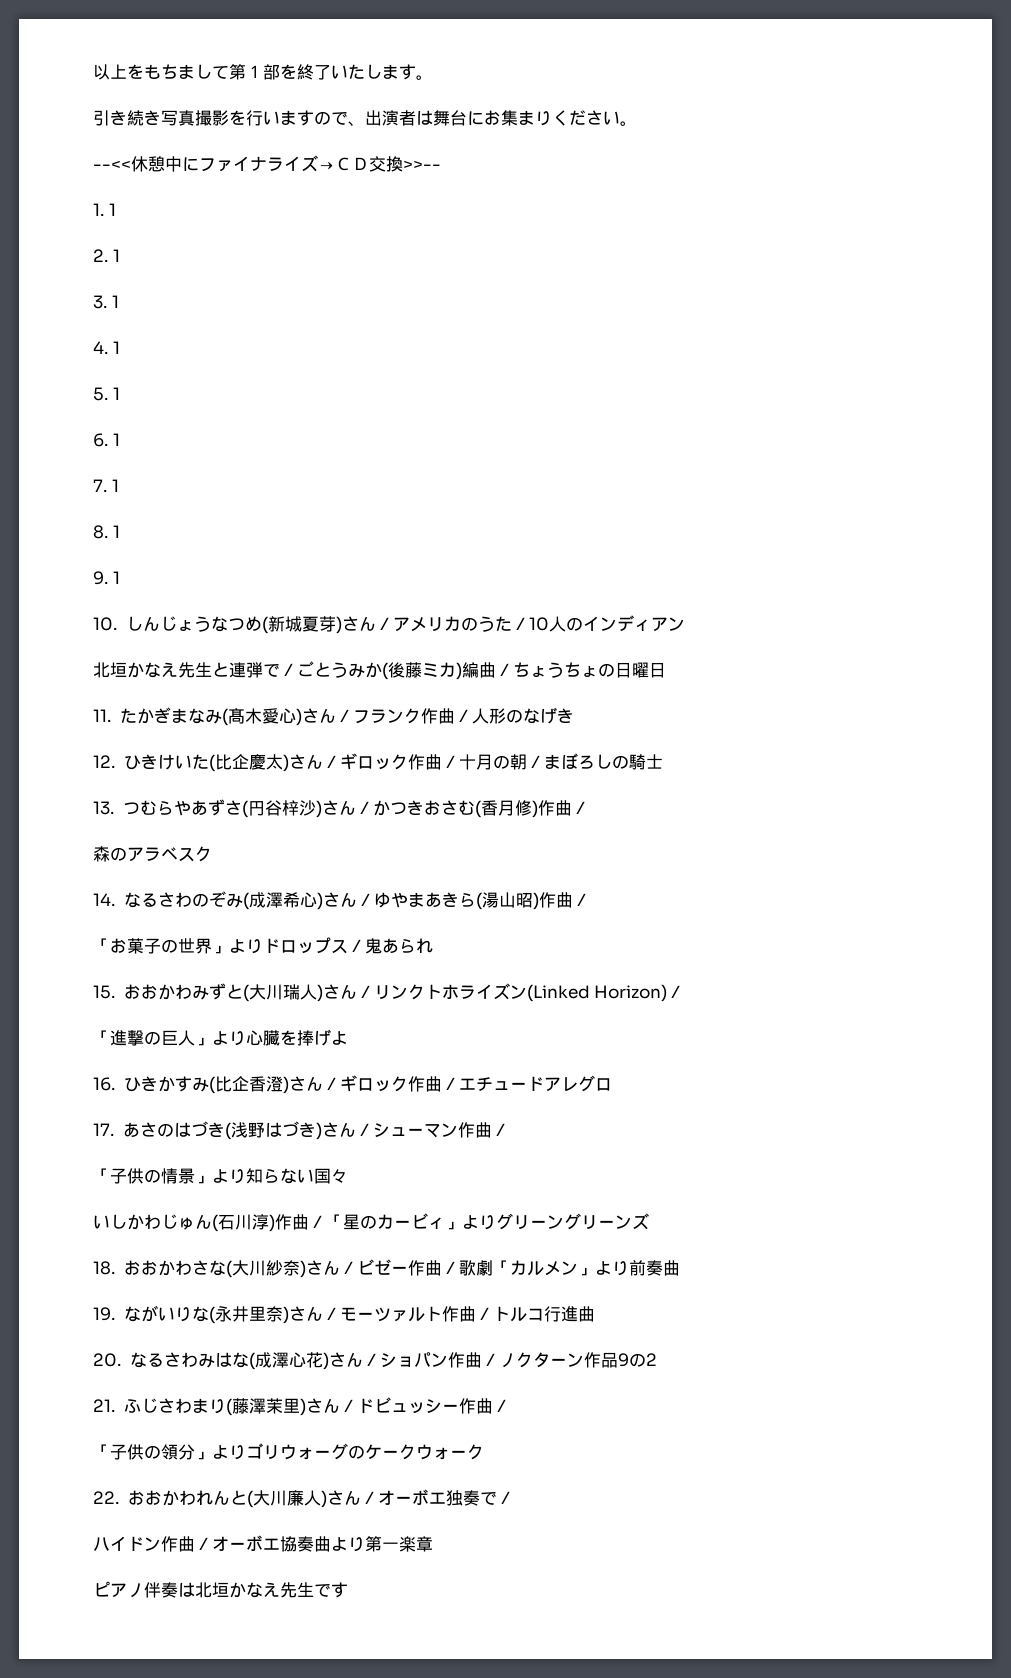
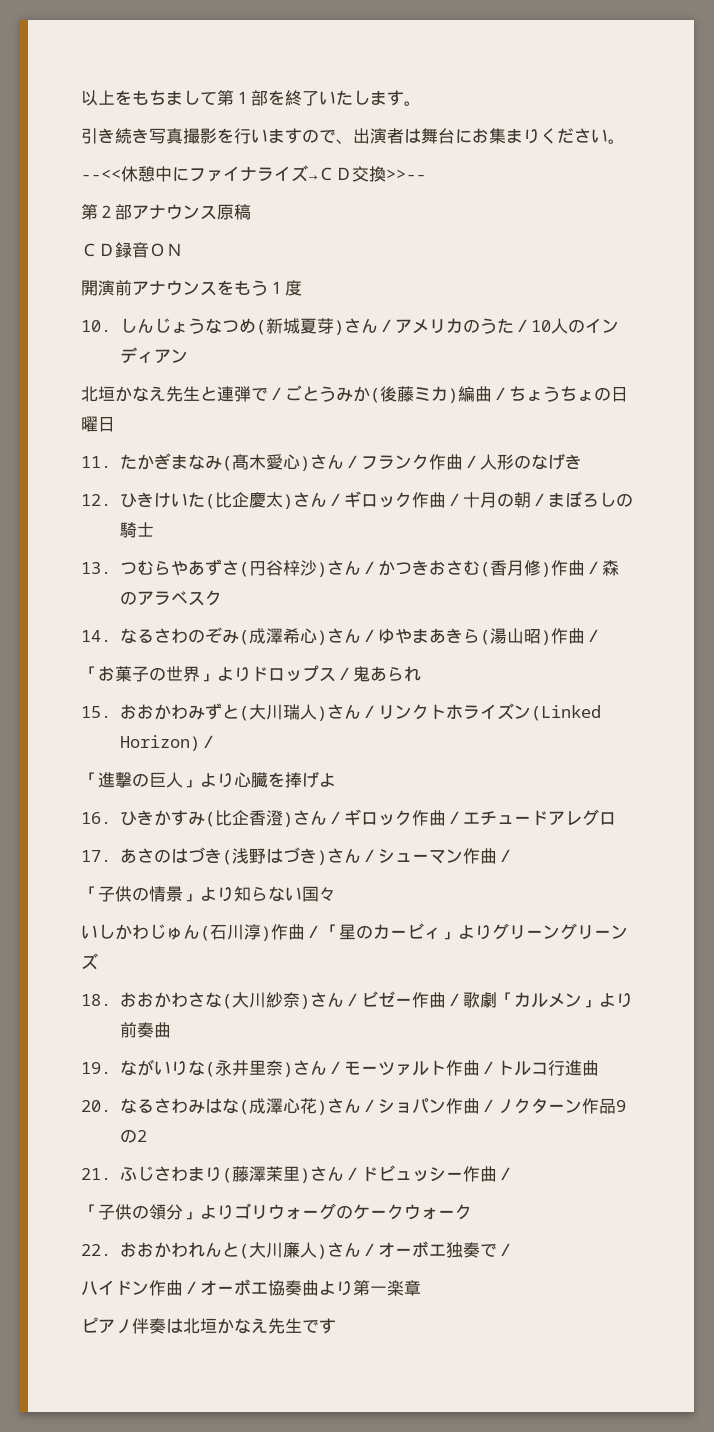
[93,203,116,216] [93,249,120,262] [93,295,119,309] [93,341,120,354] [93,387,120,401] [93,433,120,447] [93,479,119,492] [93,525,120,539] [93,571,120,585] 1. 1 // 2. 1 // 3. 1 // 4. 1 // 5. 1 // 6. 1 // 7. 1 // 8. 1 // 9. 1 -> [81,204,251,220] [81,242,183,258] [81,280,302,296] 第２部アナウンス原稿 // ＣＤ録音ＯＮ // 開演前アナウンスをもう１度
(589, 807) // -> (602, 567) none

